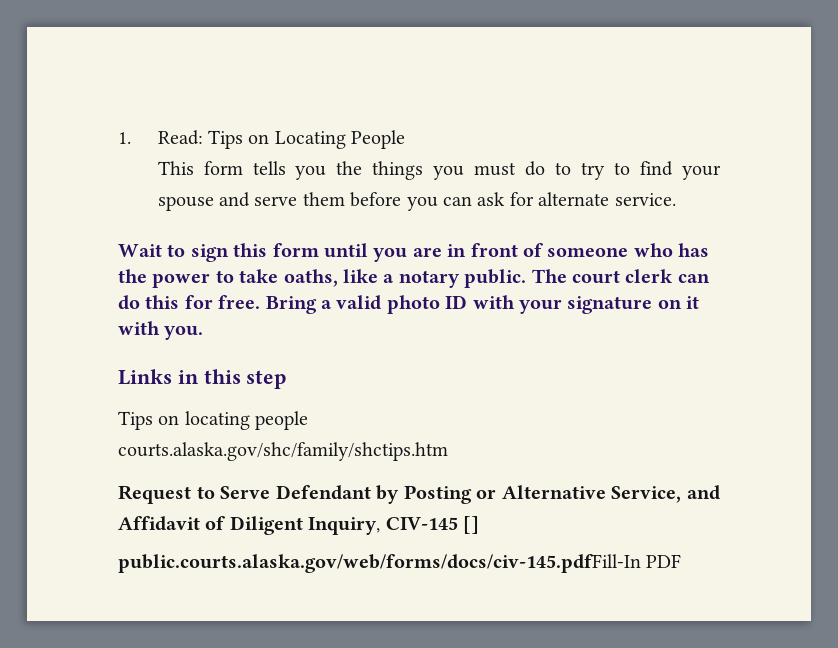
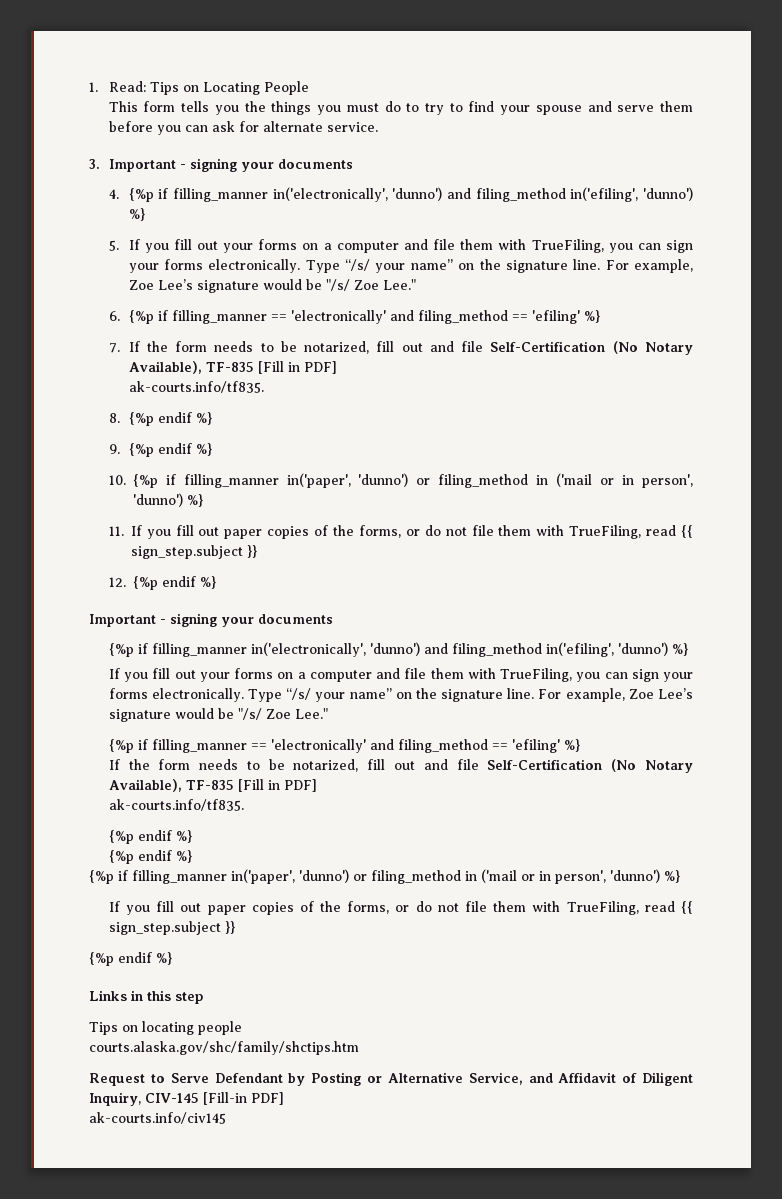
[118,243,710,262] [118,269,710,288] [118,295,700,314] [118,321,204,340] Wait to sign this form until you are in front of someone who has the power to take oaths, like a notary public. The court clerk can do this for free. Bring a valid photo ID with your signature on it with you. -> [89,158,353,172] [108,187,693,202] [128,208,145,221] [108,239,693,253] [128,259,693,273] [128,279,416,293] [108,310,600,324] [108,341,693,355] [128,361,337,374] [128,381,264,393] [108,412,212,426] [108,443,212,457] [108,473,693,488] [132,493,203,507] [108,525,694,539] [130,545,257,559] [108,576,216,590] [89,613,333,627] [108,642,688,657] [108,668,693,682] [108,688,693,702] [108,708,328,722] [108,739,580,753] [108,759,693,773] [108,779,317,792] [108,799,244,811] [108,830,192,844] [108,850,192,864] [89,869,680,884] [108,901,693,915] [108,921,235,935] [89,952,172,966] 3. Important - signing your documents // 4. {%p if filling_manner in('electronically', 'dunno') and filing_method in('efiling', 'dunno') %} // 5. If you fill out your forms on a computer and file them with TrueFiling, you can sign your forms electronically. Type “/s/ your name” on the signature line. For example, Zoe Lee’s signature would be "/s/ Zoe Lee." // 6. {%p if filling_manner == 'electronically' and filing_method == 'efiling' %} // 7. If the form needs to be notarized, fill out and file Self-Certification (No Notary Available), TF-835 [Fill in PDF] // ak-courts.info/tf835. // 8. {%p endif %} // 9. {%p endif %} // 10. {%p if filling_manner in('paper', 'dunno') or filing_method in ('mail or in person', 'dunno') %} // 11. If you fill out paper copies of the forms, or do not file them with TrueFiling, read {{ sign_step.subject }} // 12. {%p endif %} // Important - signing your documents // {%p if filling_manner in('electronically', 'dunno') and filing_method in('efiling', 'dunno') %} // If you fill out your forms on a computer and file them with TrueFiling, you can sign your forms electronically. Type “/s/ your name” on the signature line. For example, Zoe Lee’s signature would be "/s/ Zoe Lee." // {%p if filling_manner == 'electronically' and filing_method == 'efiling' %} // If the form needs to be notarized, fill out and file Self-Certification (No Notary Available), TF-835 [Fill in PDF] // ak-courts.info/tf835. // {%p endif %} // {%p endif %} // {%p if filling_manner in('paper', 'dunno') or filing_method in ('mail or in person', 'dunno') %} // If you fill out paper copies of the forms, or do not file them with TrueFiling, read {{ sign_step.subject }} // {%p endif %}
[463,516,479,534] [118,554,682,573] [] // public.courts.alaska.gov/web/forms/docs/civ-145.pdfFill-In PDF -> [203,1092,284,1105] [89,1112,226,1124] [Fill-in PDF] // ak-courts.info/civ145

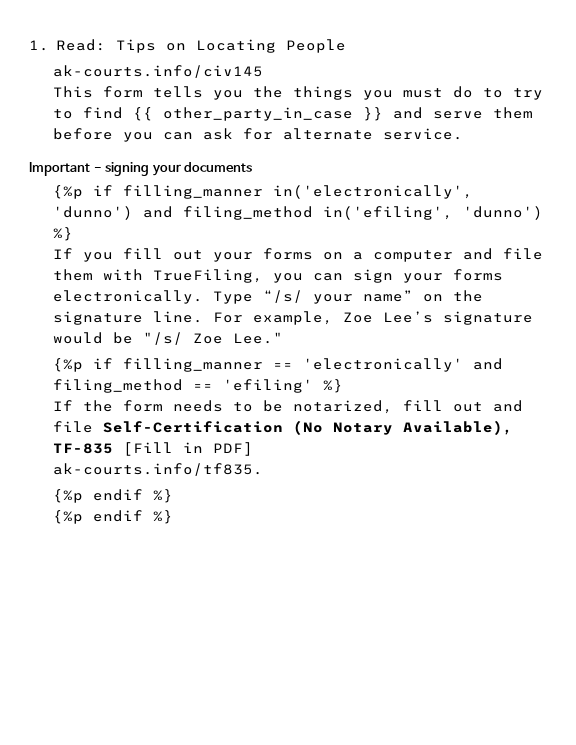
(309, 88) none -> [53,65,264,78] // ak-courts.info/civ145
[500,105,582,115] your spouse -> [133,107,384,121] {{ other_party_in_case }}
[89,158,353,172] [108,187,693,202] [128,208,145,221] [108,239,693,253] [128,259,693,273] [128,279,416,293] [108,310,600,324] [108,341,693,355] [128,361,337,374] [128,381,264,393] [108,412,212,426] [108,443,212,457] [108,473,693,488] [132,493,203,507] [108,525,694,539] [130,545,257,559] [108,576,216,590] // 3. Important - signing your documents // 4. {%p if filling_manner in('electronically', 'dunno') and filing_method in('efiling', 'dunno') %} // 5. If you fill out your forms on a computer and file them with TrueFiling, you can sign your forms electronically. Type “/s/ your name” on the signature line. For example, Zoe Lee’s signature would be "/s/ Zoe Lee." // 6. {%p if filling_manner == 'electronically' and filing_method == 'efiling' %} // 7. If the form needs to be notarized, fill out and file Self-Certification (No Notary Available), TF-835 [Fill in PDF] // ak-courts.info/tf835. // 8. {%p endif %} // 9. {%p endif %} // 10. {%p if filling_manner in('paper', 'dunno') or filing_method in ('mail or in person', 'dunno') %} // 11. If you fill out paper copies of the forms, or do not file them with TrueFiling, read {{ sign_step.subject }} // 12. {%p endif %} -> (464, 134) none
[89,869,680,884] [108,901,693,915] [108,921,235,935] [89,952,172,966] [89,990,203,1004] [89,1021,242,1035] [89,1041,359,1055] [89,1072,693,1086] [89,1092,284,1106] [89,1112,226,1124] // {%p if filling_manner in('paper', 'dunno') or filing_method in ('mail or in person', 'dunno') %} // If you fill out paper copies of the forms, or do not file them with TrueFiling, read {{ sign_step.subject }} // {%p endif %} // Links in this step // Tips on locating people // courts.alaska.gov/shc/family/shctips.htm // Request to Serve Defendant by Posting or Alternative Service, and Affidavit of Diligent Inquiry, CIV-145 [Fill-in PDF] // ak-courts.info/civ145 -> (174, 517) none

